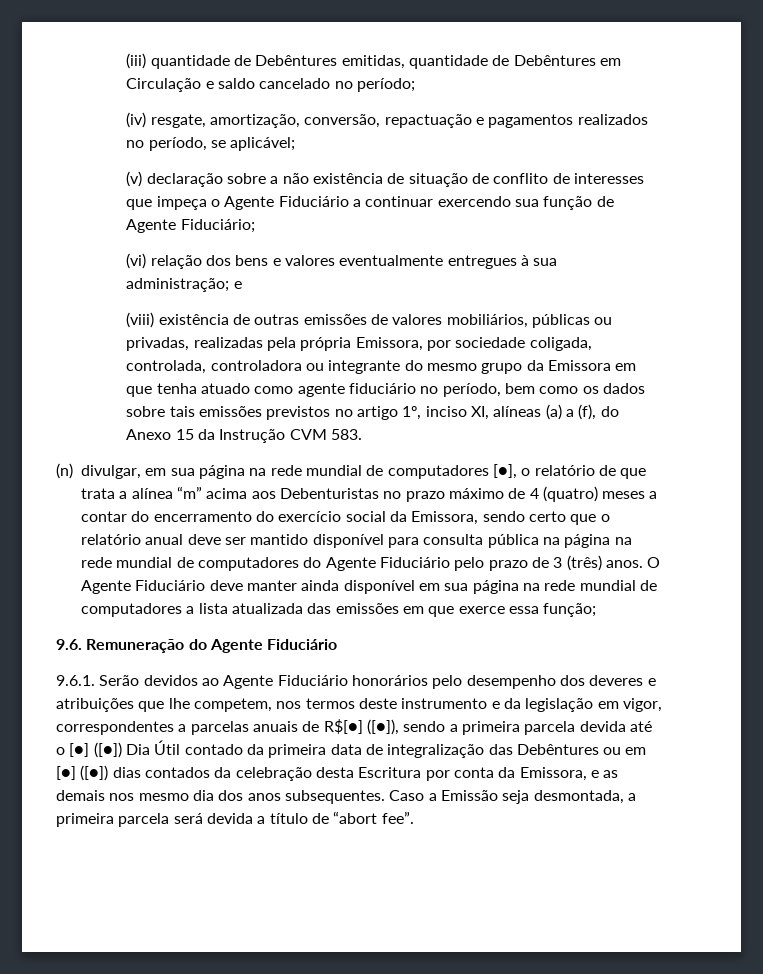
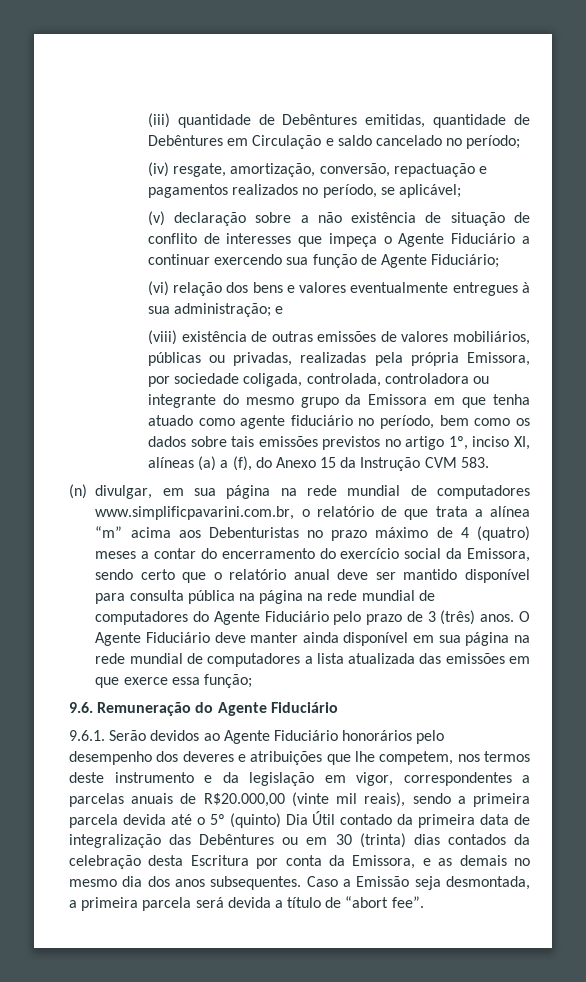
[492,464,517,479] [●], -> [95,506,295,520] www.simplificpavarini.com.br,
[323,719,399,735] R$[●] ([●]), -> [203,792,406,807] R$20.000,00 (vinte mil reais),
[69,742,122,758] [●] ([●]) -> [209,813,281,828] 5º (quinto)
[56,765,109,781] [●] ([●]) -> [335,833,406,848] 30 (trinta)
[109,793,135,801] nos -> [513,858,530,866] no

